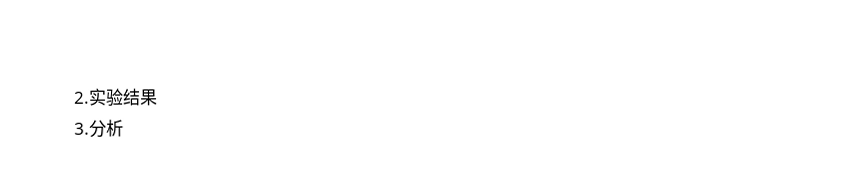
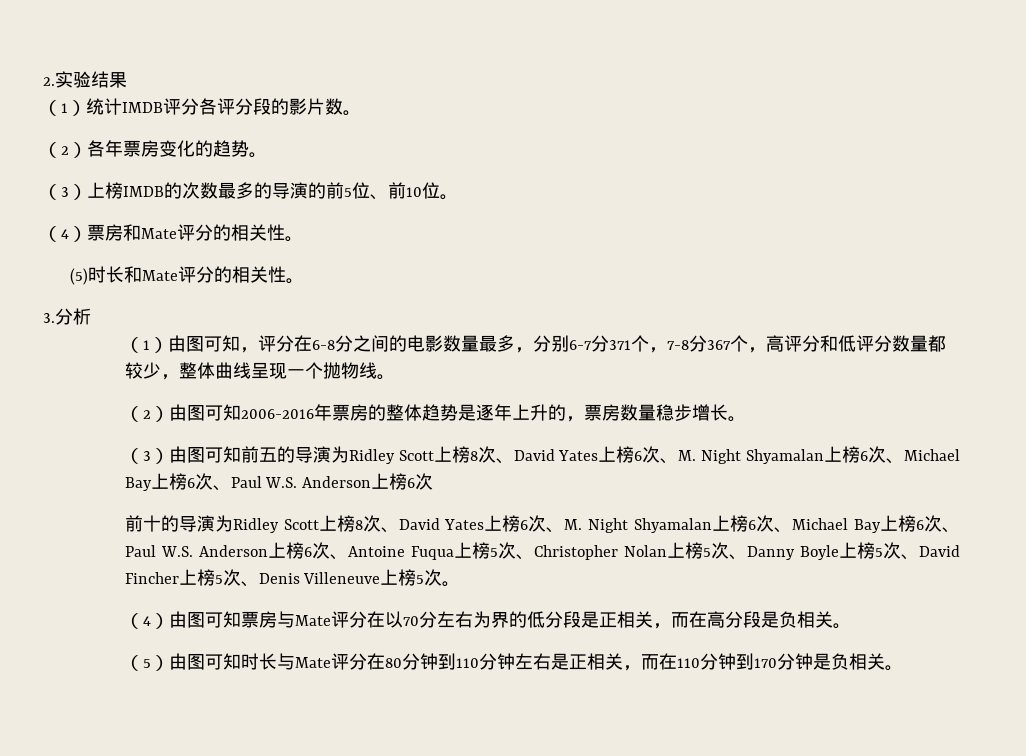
[74,119,124,138] 3.分析 -> [43,98,361,116] [43,140,267,158] [43,182,458,200] [43,224,303,242] [70,266,305,285] [43,308,91,325] [124,335,946,353] [124,362,395,380] [124,404,746,422] [124,446,960,464] [124,473,434,491] [124,515,960,533] [124,542,960,560] [124,569,461,587] [124,611,851,629] [124,653,903,671] （1）统计IMDB评分各评分段的影片数。 // （2）各年票房变化的趋势。 // （3）上榜IMDB的次数最多的导演的前5位、前10位。 // （4）票房和Mate评分的相关性。 // (5)时长和Mate评分的相关性。 // 3.分析 // （1）由图可知，评分在6-8分之间的电影数量最多，分别6-7分371个，7-8分367个，高评分和低评分数量都较少，整体曲线呈现一个抛物线。 // （2）由图可知2006-2016年票房的整体趋势是逐年上升的，票房数量稳步增长。 // （3）由图可知前五的导演为Ridley Scott上榜8次、David Yates上榜6次、M. Night Shyamalan上榜6次、Michael Bay上榜6次、Paul W.S. Anderson上榜6次 // 前十的导演为Ridley Scott上榜8次、David Yates上榜6次、M. Night Shyamalan上榜6次、Michael Bay上榜6次、Paul W.S. Anderson上榜6次、Antoine Fuqua上榜5次、Christopher Nolan上榜5次、Danny Boyle上榜5次、David Fincher上榜5次、Denis Villeneuve上榜5次。 // （4）由图可知票房与Mate评分在以70分左右为界的低分段是正相关，而在高分段是负相关。 // （5）由图可知时长与Mate评分在80分钟到110分钟左右是正相关，而在110分钟到170分钟是负相关。

